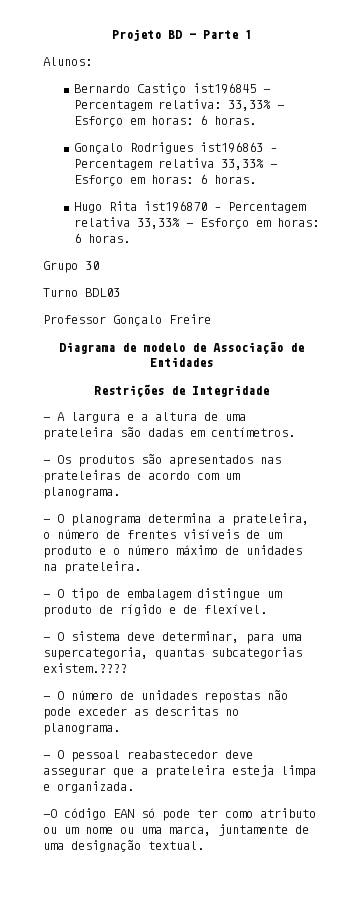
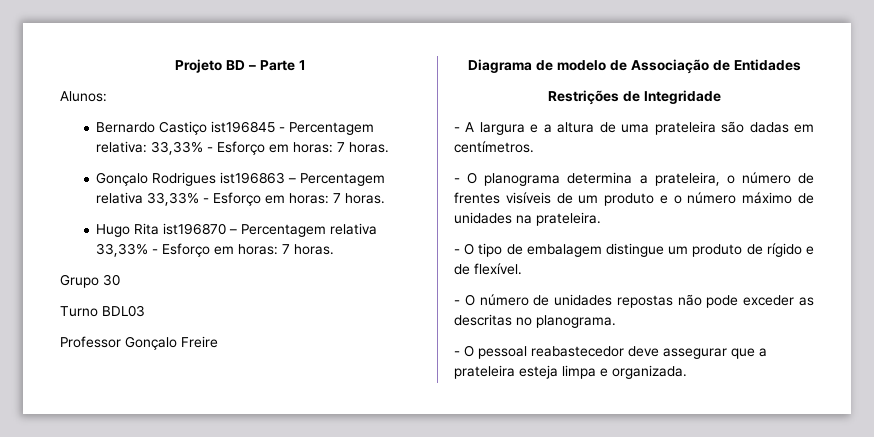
[199,115,207,125] 6 -> [337,142,346,152] 7
[199,174,207,184] 6 -> [333,193,342,203] 7
[73,233,81,243] 6 -> [282,244,291,254] 7
[43,454,281,467] [43,470,240,483] [43,487,120,499] // - Os produtos são apresentados nas prateleiras de acordo com um planograma. -> (534, 147) none
[43,631,302,644] [43,647,302,660] [43,663,127,673] // - O sistema deve determinar, para uma supercategoria, quantas subcategorias existem.???? -> (522, 269) none
[43,808,316,821] [43,824,309,836] [43,840,204,852] // -O código EAN só pode ter como atributo ou um nome ou uma marca, juntamente de uma designação textual. -> (687, 372) none

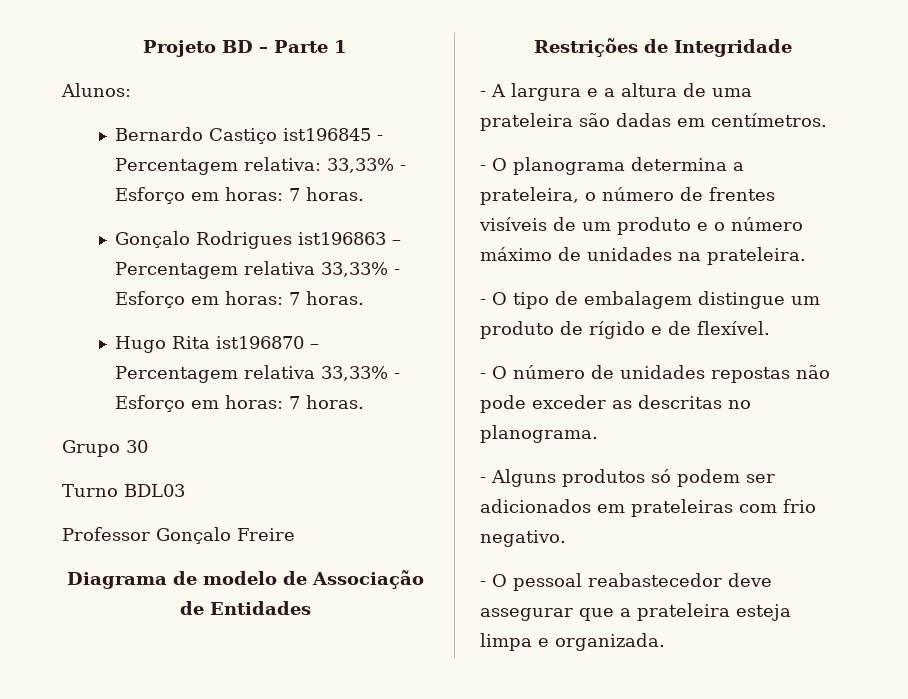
(616, 321) none -> [480,469,775,487] [480,499,816,517] [480,530,566,547] // - Alguns produtos só podem ser adicionados em prateleiras com frio negativo.

